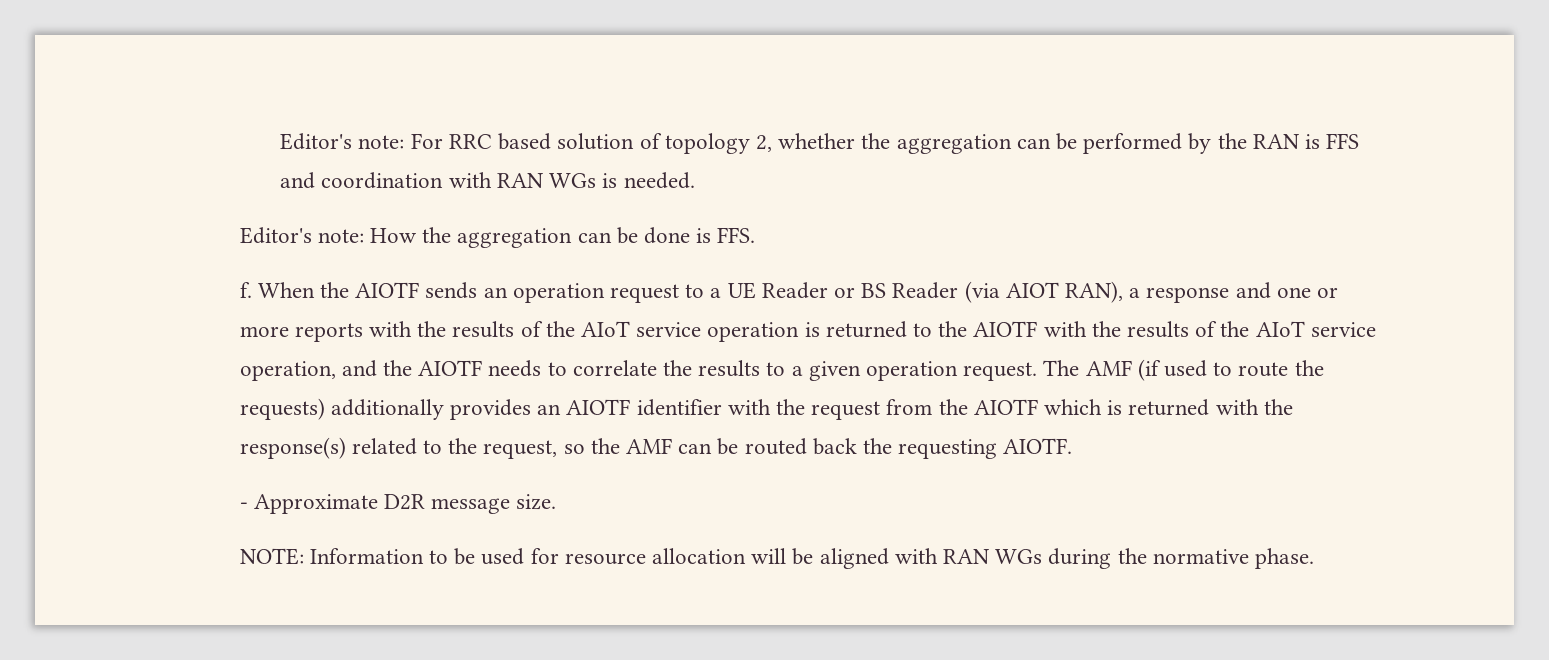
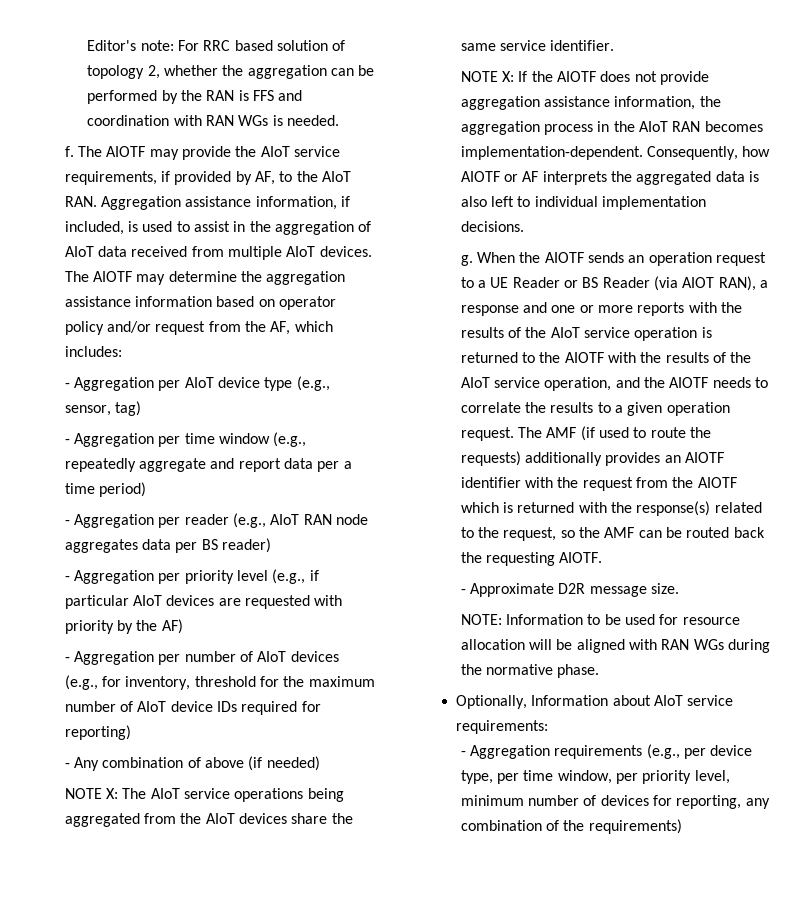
[239,227,756,248] [239,282,252,298] Editor's note: How the aggregation can be done is FFS. // f. -> [64,146,341,160] [64,171,352,185] [64,196,351,210] [64,221,372,235] [64,246,372,260] [64,271,346,285] [64,296,337,310] [64,321,333,335] [64,346,122,357] [64,376,330,391] [64,401,142,416] [64,432,307,447] [64,458,352,472] [64,482,147,497] [64,513,369,528] [64,538,272,553] [64,569,319,584] [64,595,343,609] [64,619,183,634] [64,651,339,665] [64,675,375,690] [64,701,321,715] [64,725,131,740] [64,756,320,771] [64,788,344,802] [64,813,353,827] [460,40,615,51] [460,71,710,85] [460,96,721,110] [460,121,763,135] [460,146,771,160] [460,171,760,185] [460,196,707,210] [460,221,524,232] [460,255,473,266] f. The AIOTF may provide the AIoT service requirements, if provided by AF, to the AIoT RAN. Aggregation assistance information, if included, is used to assist in the aggregation of AIoT data received from multiple AIoT devices. The AIOTF may determine the aggregation assistance information based on operator policy and/or request from the AF, which includes: // - Aggregation per AIoT device type (e.g., sensor, tag) // - Aggregation per time window (e.g., repeatedly aggregate and report data per a time period) // - Aggregation per reader (e.g., AIoT RAN node aggregates data per BS reader) // - Aggregation per priority level (e.g., if particular AIoT devices are requested with priority by the AF) // - Aggregation per number of AIoT devices (e.g., for inventory, threshold for the maximum number of AIoT device IDs required for reporting) // - Any combination of above (if needed) // NOTE X: The AIoT service operations being aggregated from the AIoT devices share the same service identifier. // NOTE X: If the AIOTF does not provide aggregation assistance information, the aggregation process in the AIoT RAN becomes implementation-dependent. Consequently, how AIOTF or AF interprets the aggregated data is also left to individual implementation decisions. // g.
(1315, 558) none -> [456,695,734,709] [456,720,549,734] [460,744,753,759] [460,770,730,784] [460,795,770,809] [460,819,682,834] // Optionally, Information about AIoT service requirements: // - Aggregation requirements (e.g., per device type, per time window, per priority level, minimum number of devices for reporting, any combination of the requirements)

